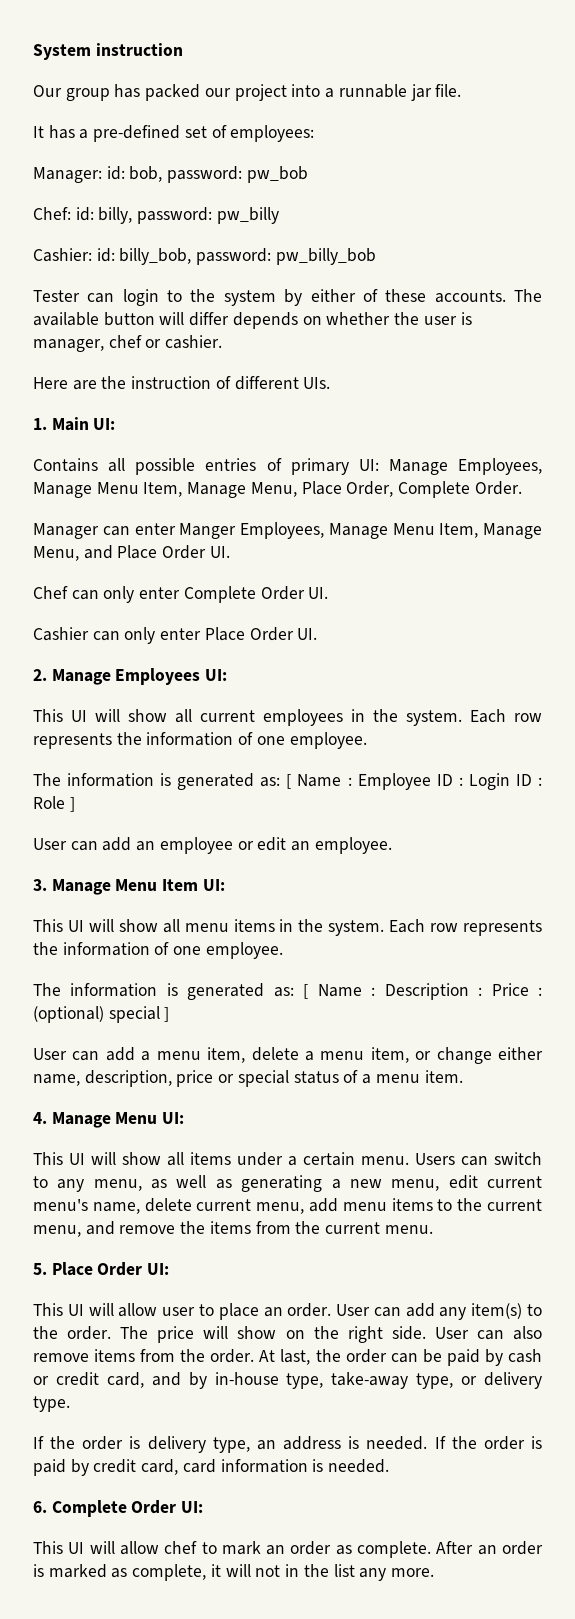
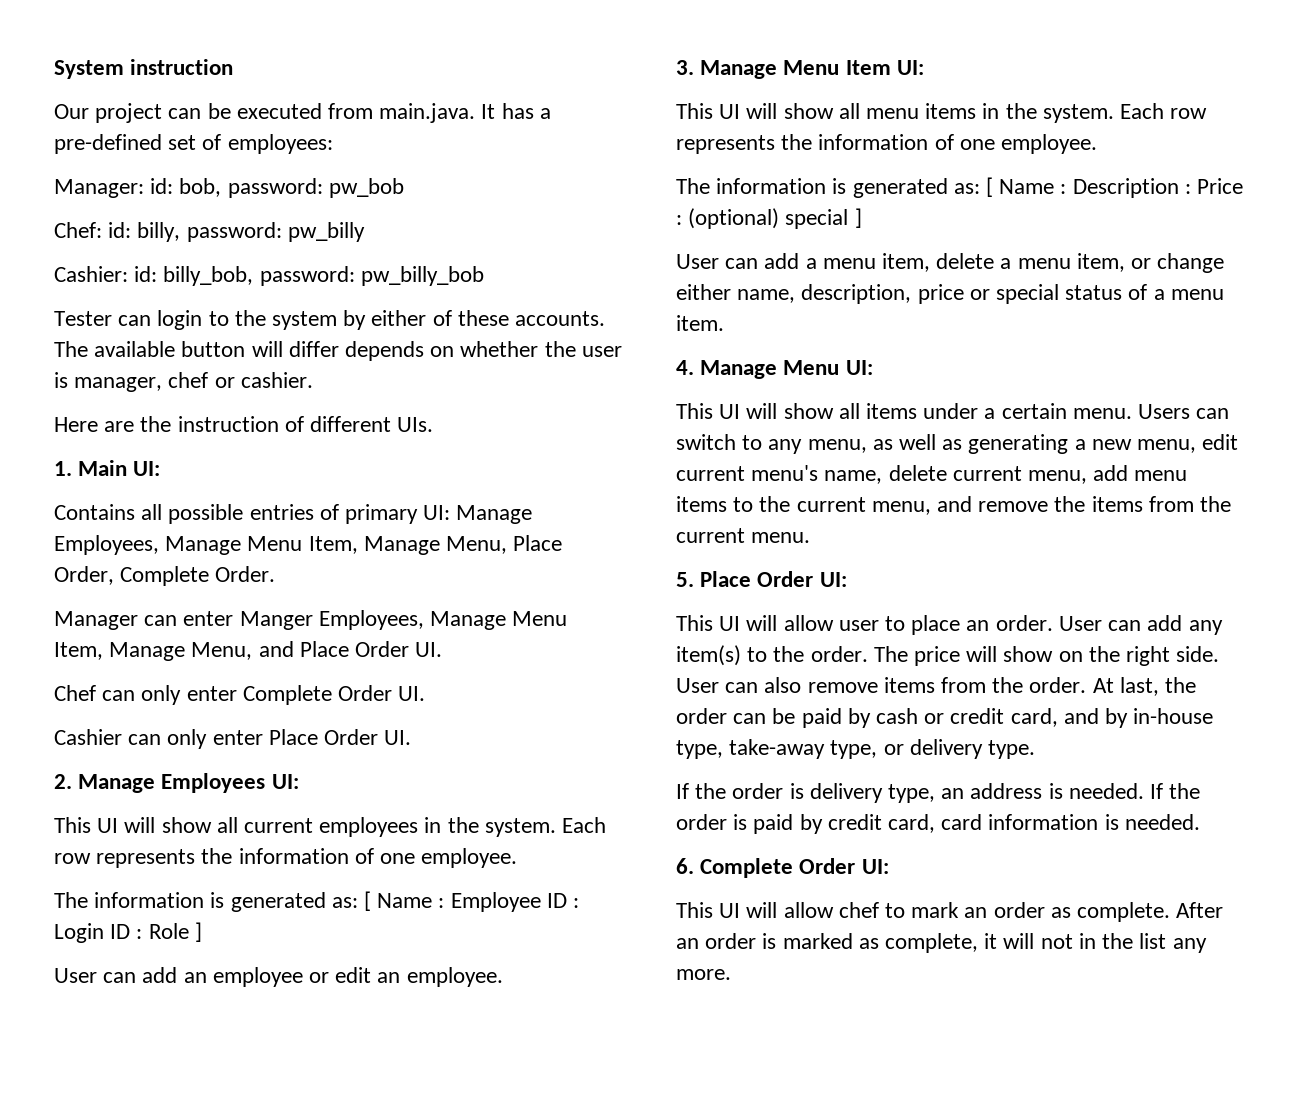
[65,84,462,101] group has packed our project into a runnable jar file. // -> [95,103,476,123] project can be executed from main.java.

